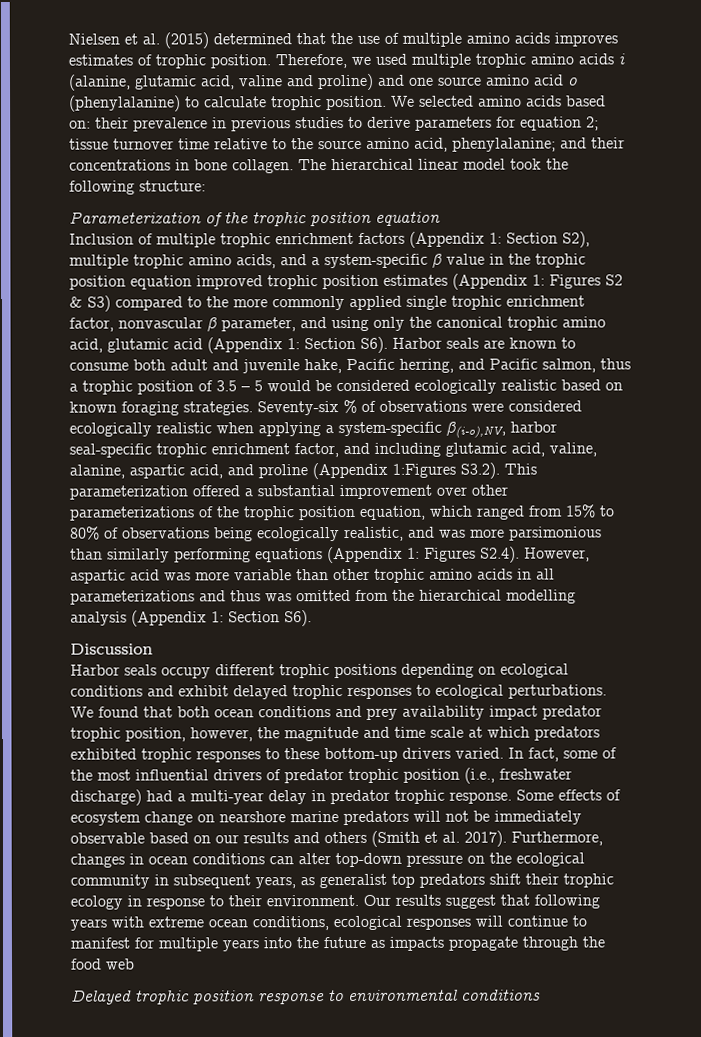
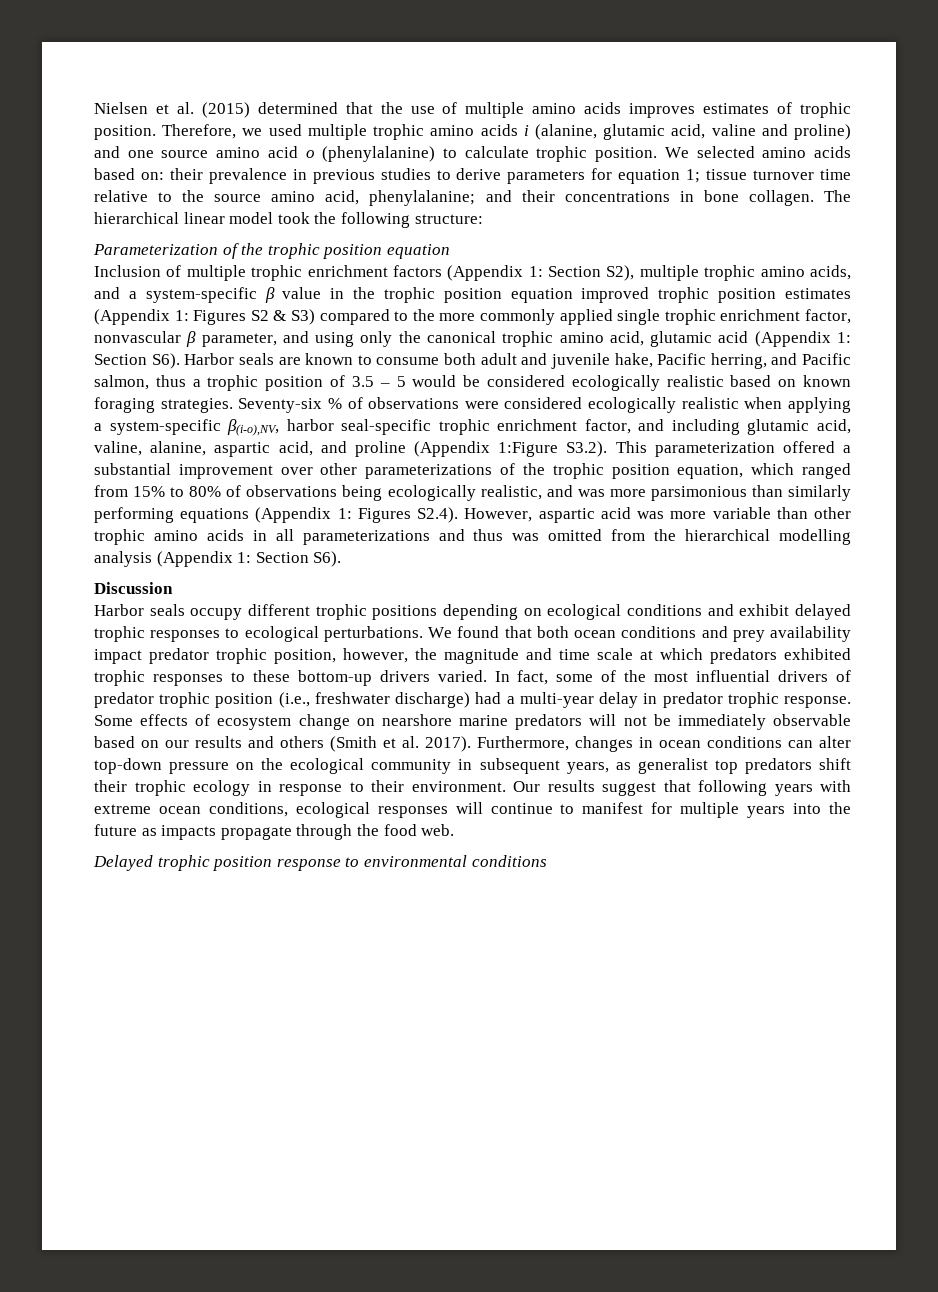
[586,116,599,131] 2; -> [686,169,701,183] 1;
[392,463,456,478] 1:Figures -> [498,442,559,457] 1:Figure
[105,958,135,970] web -> [421,824,455,836] web.

